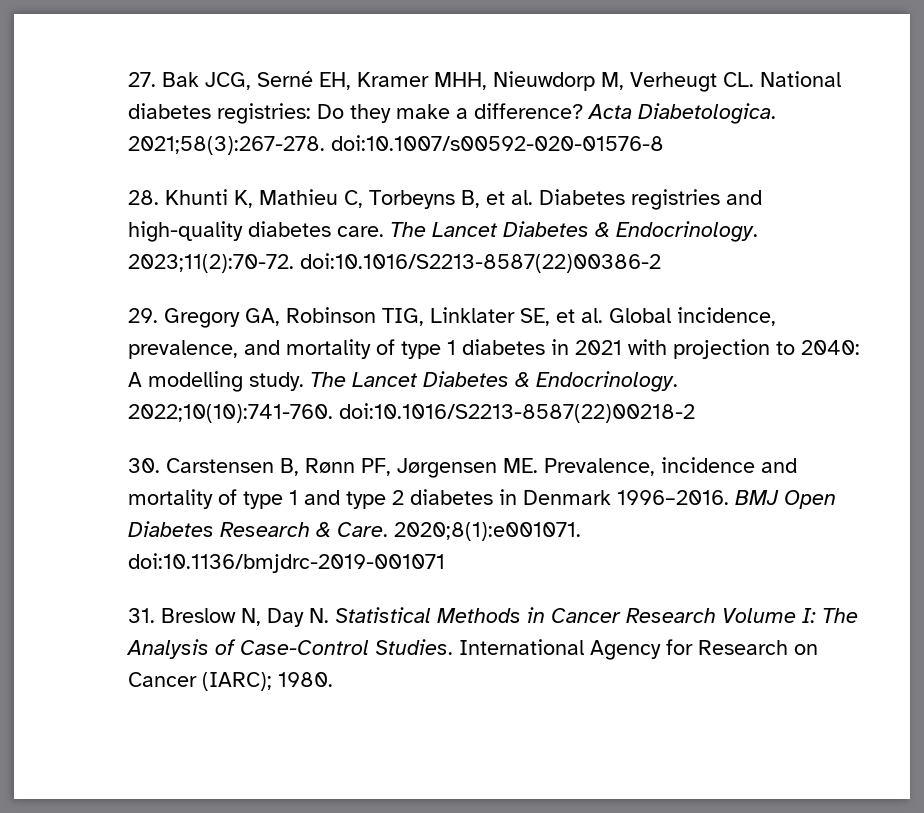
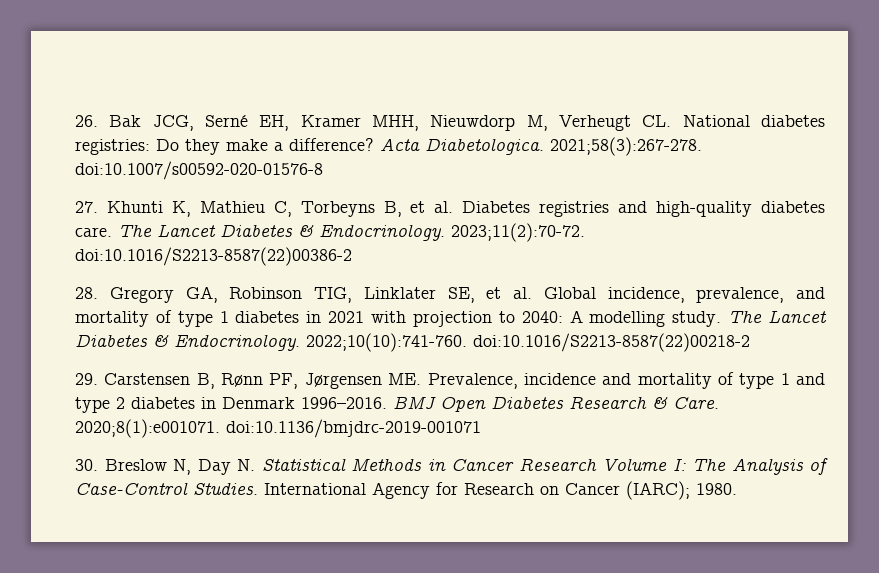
[128,72,156,87] 27. -> [75,115,98,127] 26.
[128,190,159,205] 28. -> [75,201,98,213] 27.
[128,308,158,323] 29. -> [75,287,98,299] 28.
[128,458,160,473] 30. -> [75,373,98,385] 29.
[128,608,155,623] 31. -> [75,459,98,471] 30.

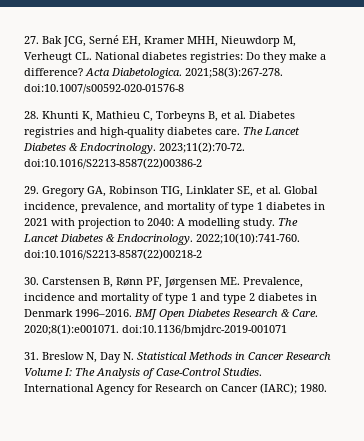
[75,115,98,127] 26. -> [24,36,39,44] 27.
[75,201,98,213] 27. -> [24,111,39,119] 28.
[75,287,98,299] 28. -> [24,186,39,194] 29.
[75,373,98,385] 29. -> [24,277,39,285] 30.
[75,459,98,471] 30. -> [24,352,39,360] 31.

